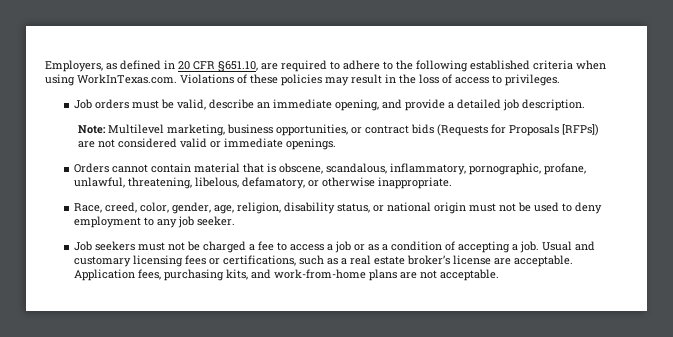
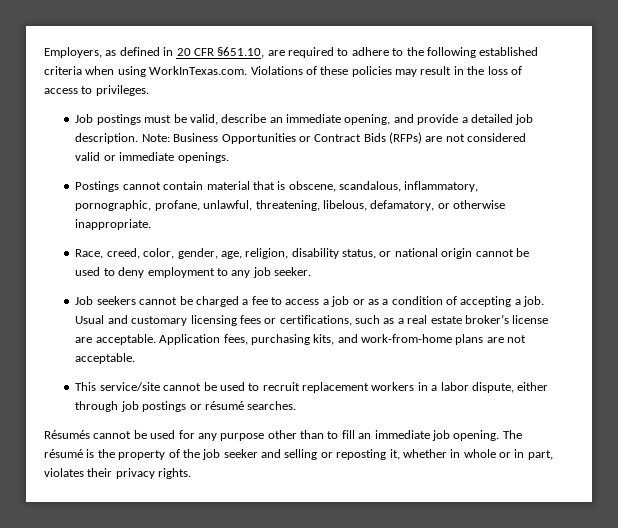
[94,99,129,109] orders -> [96,114,141,125] postings
[78,124,600,136] // Note: Multilevel marketing, business opportunities, or contract bids (Requests for Proposals [RFPs]) -> [141,132,423,144] Note: Business Opportunities or Contract Bids (RFPs)
[73,163,109,173] Orders -> [75,181,120,192] Postings
[468,203,516,212] must not -> [475,249,514,257] cannot
[137,242,185,251] must not -> [139,297,178,305] cannot
(499, 275) none -> [75,382,549,393] [75,401,297,412] [44,430,522,441] [44,449,553,460] [44,468,192,479] // This service/site cannot be used to recruit replacement workers in a labor dispute, either through job postings or résumé searches. // Résumés cannot be used for any purpose other than to fill an immediate job opening. The résumé is the property of the job seeker and selling or reposting it, whether in whole or in part, violates their privacy rights.

